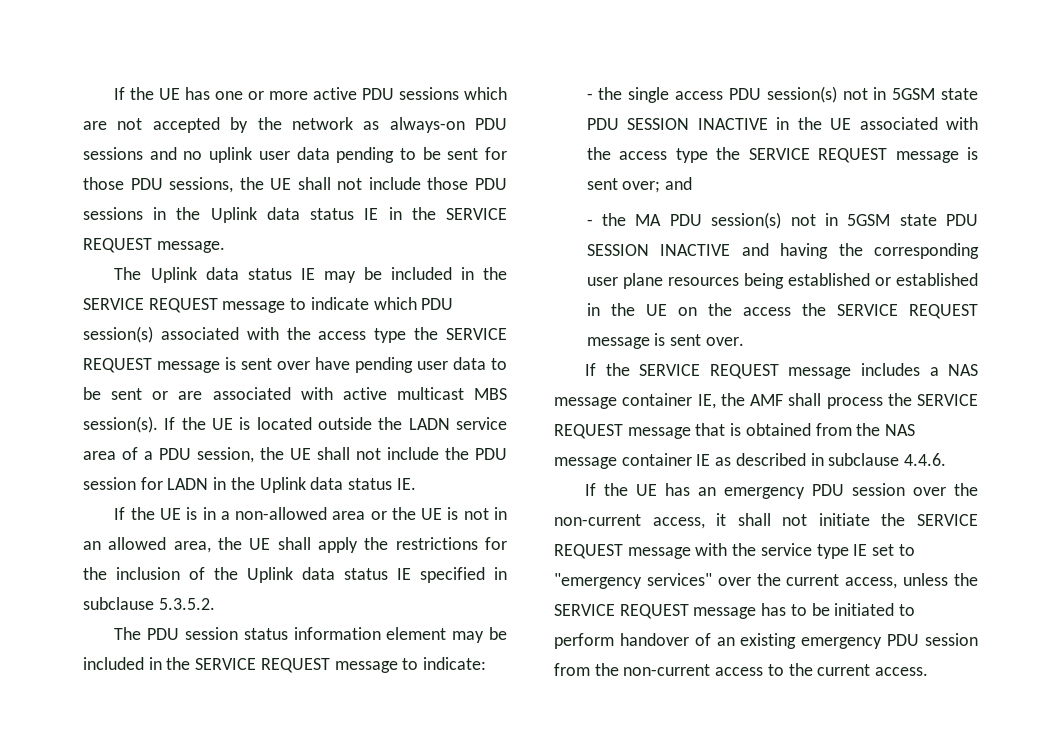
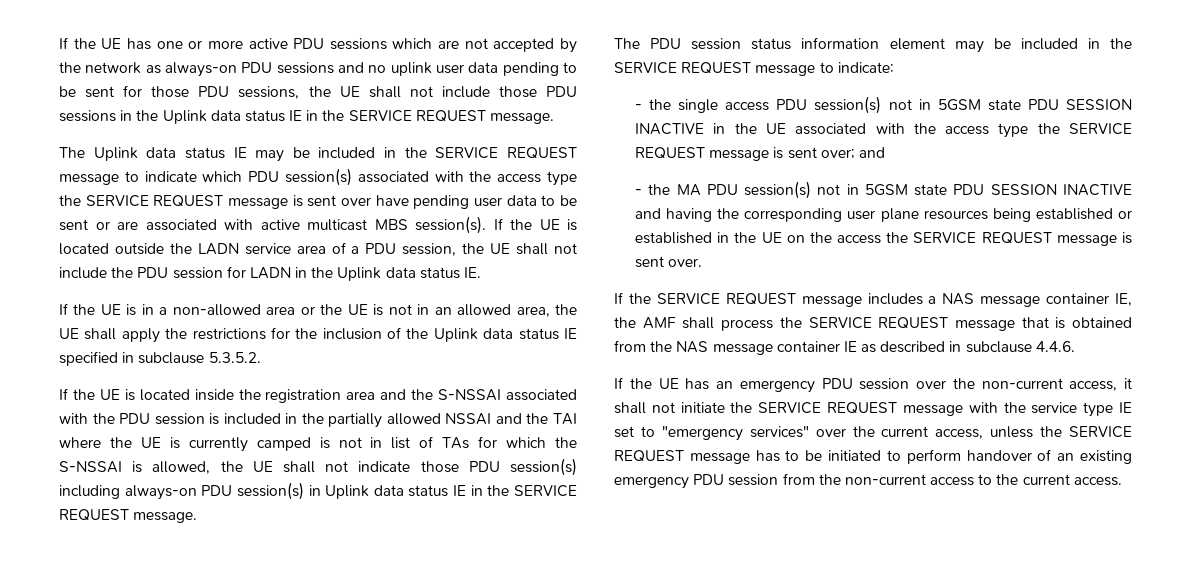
(215, 604) none -> [59,388,577,403] [59,413,578,428] [59,436,578,452] [59,458,577,476] [59,482,577,500] [59,509,198,523] // If the UE is located inside the registration area and the S-NSSAI associated with the PDU session is included in the partially allowed NSSAI and the TAI where the UE is currently camped is not in list of TAs for which the S-NSSAI is allowed, the UE shall not indicate those PDU session(s) including always-on PDU session(s) in Uplink data status IE in the SERVICE REQUEST message.

